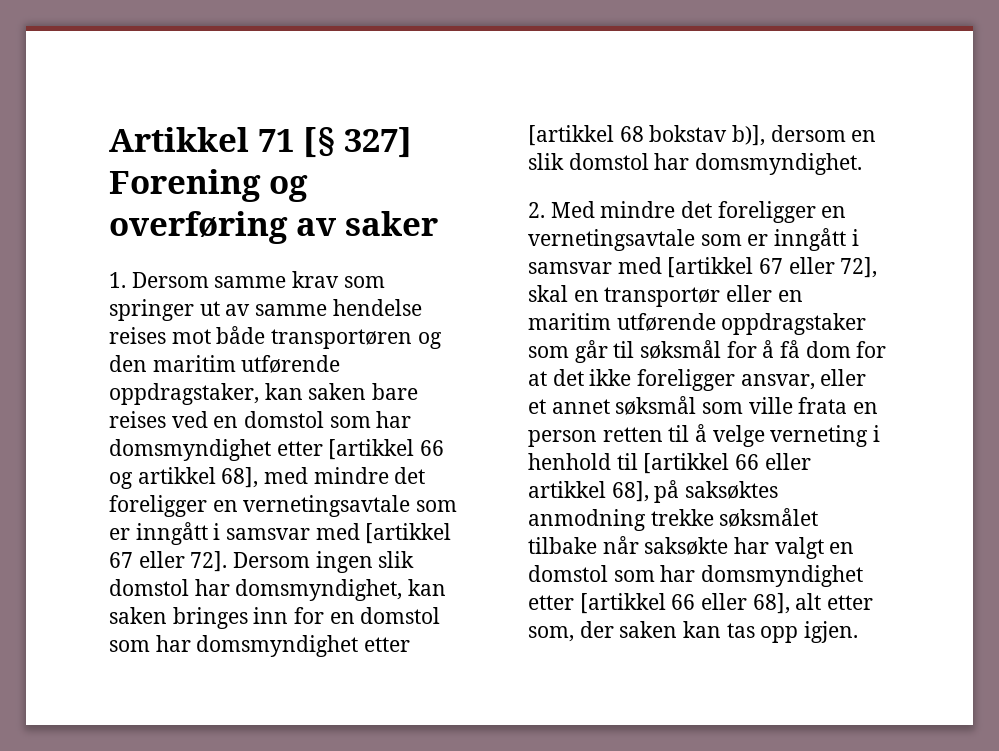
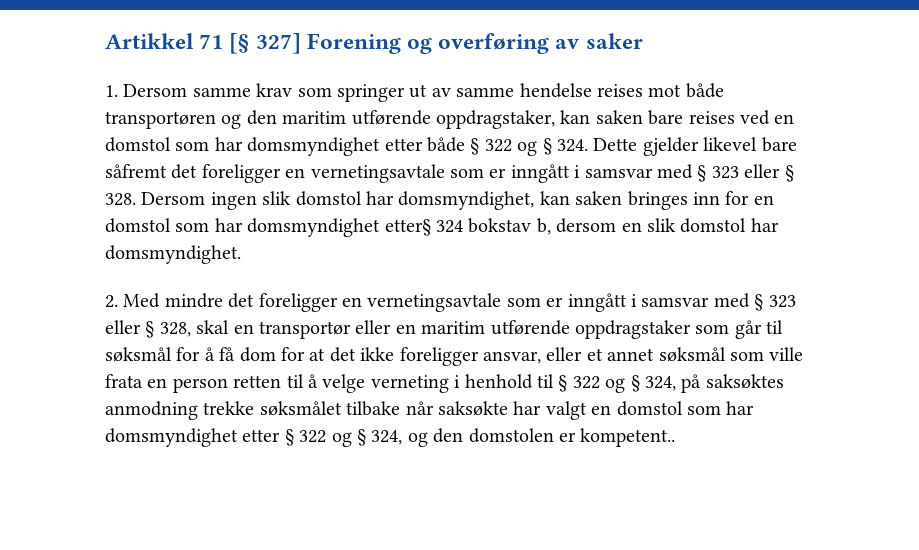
[328,439,445,460] [109,467,389,489] [artikkel 66 og artikkel 68], med mindre -> [427,137,797,156] [105,164,167,178] både § 322 og § 324. Dette gjelder likevel bare såfremt
[365,523,452,544] [109,551,228,572] [artikkel 67 eller 72]. -> [697,164,794,182] [105,193,136,206] § 323 eller § 328.
[364,637,411,652] [528,125,766,146] etter [artikkel 68 bokstav b)], -> [384,218,551,236] etter§ 324 bokstav b,
[667,257,878,278] [artikkel 67 eller 72], -> [754,294,796,311] [105,320,191,338] § 323 eller § 328,
[643,453,811,474] [528,481,649,502] [artikkel 66 eller artikkel 68], -> [558,375,676,393] § 322 og § 324,
[579,593,874,614] [528,621,859,643] [artikkel 66 eller 68], alt etter som, der saken kan tas opp igjen. -> [284,428,676,447] § 322 og § 324, og den domstolen er kompetent..

